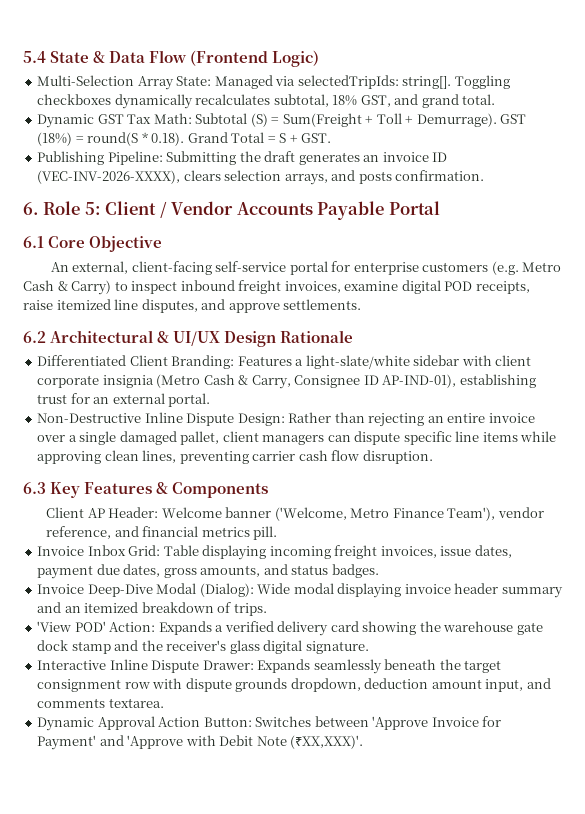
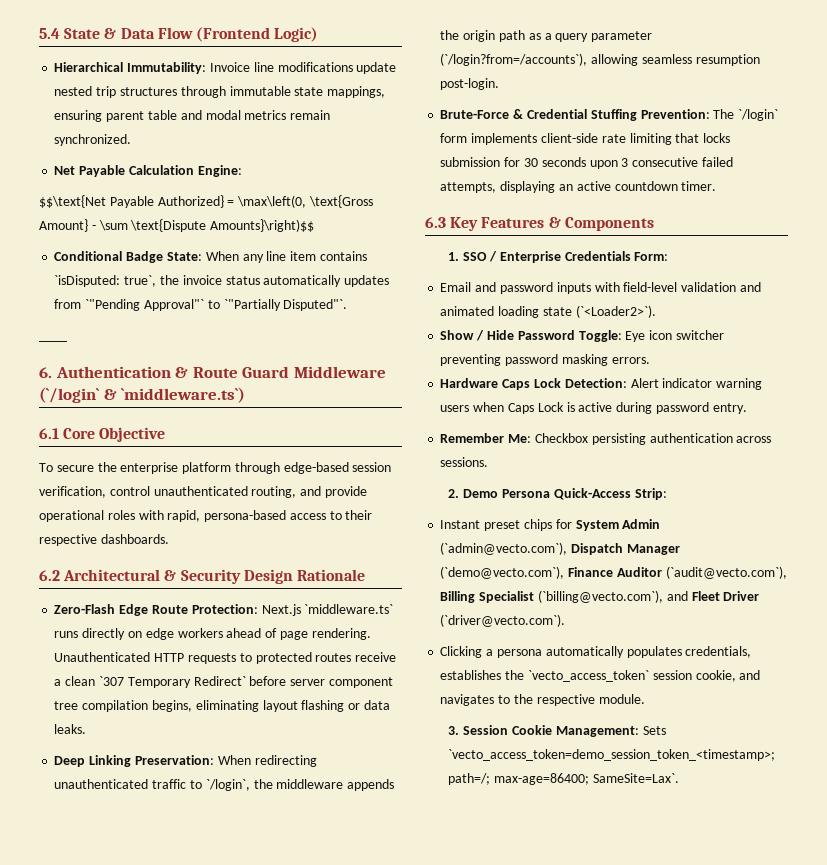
[37,75,510,90] [37,94,496,109] [37,113,527,128] [37,132,332,146] [37,151,448,165] [37,170,485,185] [23,201,440,220] [23,236,163,252] [50,261,562,275] [23,280,530,295] [23,299,362,313] Multi-Selection Array State: Managed via selectedTripIds: string[]. Toggling checkboxes dynamically recalculates subtotal, 18% GST, and grand total. // Dynamic GST Tax Math: Subtotal (S) = Sum(Freight + Toll + Demurrage). GST (18%) = round(S * 0.18). Grand Total = S + GST. // Publishing Pipeline: Submitting the draft generates an invoice ID (VEC-INV-2026-XXXX), clears selection arrays, and posts confirmation. // 6. Role 5: Client / Vendor Accounts Payable Portal // 6.1 Core Objective // An external, client-facing self-service portal for enterprise customers (e.g. Metro Cash & Carry) to inspect inbound freight invoices, examine digital POD receipts, raise itemized line disputes, and approve settlements. -> [54,62,397,74] [54,86,386,98] [54,110,331,122] [54,134,132,146] [54,165,242,177] [39,195,373,208] [39,219,315,232] [54,251,367,263] [54,275,390,287] [54,299,348,311] [39,340,67,342] [39,366,386,378] [39,387,246,403] [39,427,166,442] [39,462,392,474] [39,486,367,498] [39,510,373,522] [39,534,169,546] Hierarchical Immutability: Invoice line modifications update nested trip structures through immutable state mappings, ensuring parent table and modal metrics remain synchronized. // Net Payable Calculation Engine: // $$\text{Net Payable Authorized} = \max\left(0, \text{Gross Amount} - \sum \text{Dispute Amounts}\right)$$ // Conditional Badge State: When any line item contains `isDisputed: true`, the invoice status automatically updates from `"Pending Approval"` to `"Partially Disputed"`. // ____ // 6. Authentication & Route Guard Middleware (`/login` & `middleware.ts`) // 6.1 Core Objective // To secure the enterprise platform through edge-based session verification, control unauthenticated routing, and provide operational roles with rapid, persona-based access to their respective dashboards.
[173,331,221,346] UI/UX -> [180,569,241,584] Security
[37,355,532,369] [37,374,536,389] [37,393,211,407] [37,412,535,427] [37,431,557,445] [37,450,433,464] Differentiated Client Branding: Features a light-slate/white sidebar with client corporate insignia (Metro Cash & Carry, Consignee ID AP-IND-01), establishing trust for an external portal. // Non-Destructive Inline Dispute Design: Rather than rejecting an entire invoice over a single damaged pallet, client managers can dispute specific line items while approving clean lines, preventing carrier cash flow disruption. -> [54,604,394,616] [54,628,371,640] [54,652,397,664] [54,676,393,688] [54,700,390,712] [54,724,87,734] [54,755,317,767] [54,779,395,791] [440,30,653,42] [440,53,760,66] [440,78,500,90] [440,109,779,121] [440,133,731,145] [440,157,733,169] [440,181,717,193] Zero-Flash Edge Route Protection: Next.js `middleware.ts` runs directly on edge workers ahead of page rendering. Unauthenticated HTTP requests to protected routes receive a clean `307 Temporary Redirect` before server component tree compilation begins, eliminating layout flashing or data leaks. // Deep Linking Preservation: When redirecting unauthenticated traffic to `/login`, the middleware appends the origin path as a query parameter (`/login?from=/accounts`), allowing seamless resumption post-login. // Brute-Force & Credential Stuffing Prevention: The `/login` form implements client-side rate limiting that locks submission for 30 seconds upon 3 consecutive failed attempts, displaying an active countdown timer.
[46,507,544,521] [46,526,278,540] [37,545,512,560] [37,564,379,579] [37,583,563,598] [37,602,267,616] [37,621,543,636] [37,640,369,654] [37,659,502,674] [37,678,551,692] [37,698,164,708] [37,716,502,731] [37,735,364,750] Client AP Header: Welcome banner ('Welcome, Metro Finance Team'), vendor reference, and financial metrics pill. // Invoice Inbox Grid: Table displaying incoming freight invoices, issue dates, payment due dates, gross amounts, and status badges. // Invoice Deep-Dive Modal (Dialog): Wide modal displaying invoice header summary and an itemized breakdown of trips. // 'View POD' Action: Expands a verified delivery card showing the warehouse gate dock stamp and the receiver's glass digital signature. // Interactive Inline Dispute Drawer: Expands seamlessly beneath the target consignment row with dispute grounds dropdown, deduction amount input, and comments textarea. // Dynamic Approval Action Button: Switches between 'Approve Invoice for Payment' and 'Approve with Debit Note (₹XX,XXX)'. -> [448,251,669,263] [440,282,761,294] [440,305,656,318] [440,330,724,342] [440,354,650,366] [440,378,763,390] [440,402,747,414] [440,433,772,445] [440,457,489,467] [448,488,667,500] [440,519,661,531] [440,542,680,555] [440,566,787,579] [440,590,760,603] [440,614,566,627] [440,646,752,658] [440,670,761,682] [440,694,645,706] [448,725,666,737] [448,749,776,761] [448,773,679,785] 1. SSO / Enterprise Credentials Form: // Email and password inputs with field-level validation and animated loading state (`<Loader2>`). // Show / Hide Password Toggle: Eye icon switcher preventing password masking errors. // Hardware Caps Lock Detection: Alert indicator warning users when Caps Lock is active during password entry. // Remember Me: Checkbox persisting authentication across sessions. // 2. Demo Persona Quick-Access Strip: // Instant preset chips for System Admin (`admin@vecto.com`), Dispatch Manager (`demo@vecto.com`), Finance Auditor (`audit@vecto.com`), Billing Specialist (`billing@vecto.com`), and Fleet Driver (`driver@vecto.com`). // Clicking a persona automatically populates credentials, establishes the `vecto_access_token` session cookie, and navigates to the respective module. // 3. Session Cookie Management: Sets `vecto_access_token=demo_session_token_<timestamp>; path=/; max-age=86400; SameSite=Lax`.

